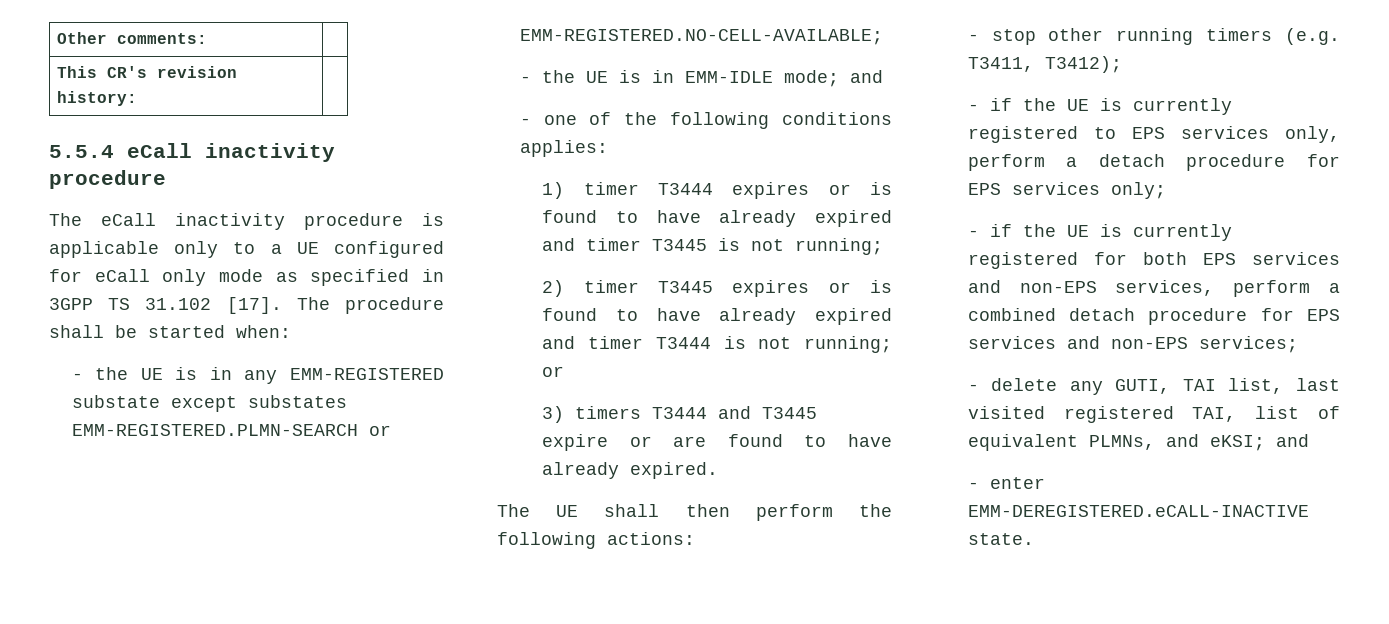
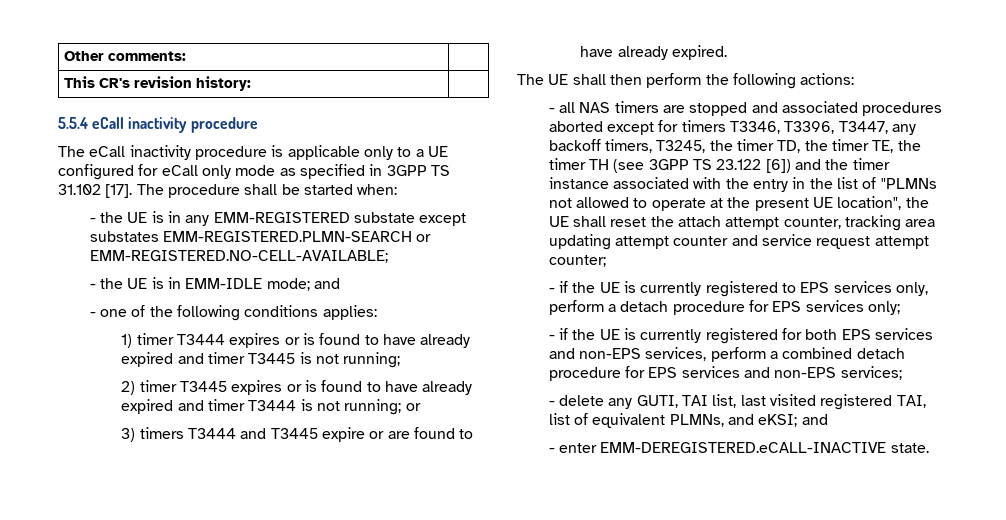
[991,28,1340,45] [967,56,1122,73] stop other running timers (e.g. T3411, T3412); -> [558,101,943,116] [548,120,916,135] [548,139,921,153] [548,158,890,173] [548,177,937,192] [548,196,929,211] [548,215,936,231] [548,234,929,250] [548,255,606,267] all NAS timers are stopped and associated procedures aborted except for timers T3346, T3396, T3447, any backoff timers, T3245, the timer TD, the timer TE, the timer TH (see 3GPP TS 23.122 [6]) and the timer instance associated with the entry in the list of "PLMNs not allowed to operate at the present UE location", the UE shall reset the attach attempt counter, tracking area updating attempt counter and service request attempt counter;

